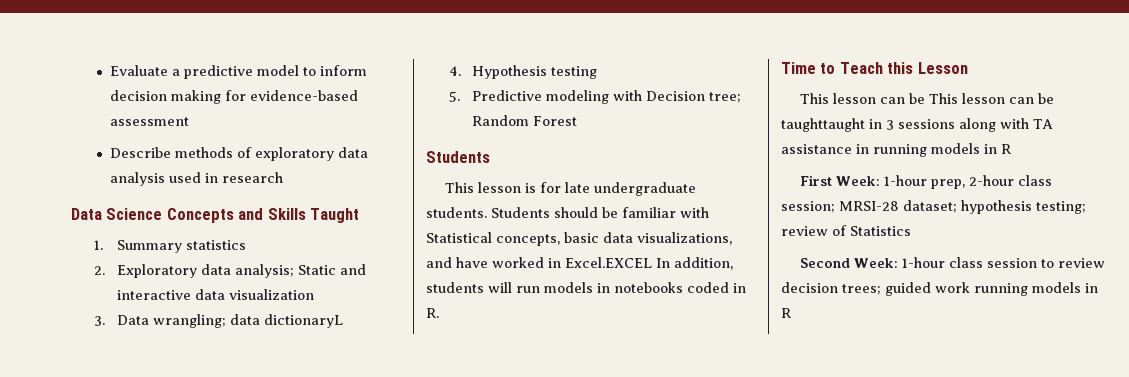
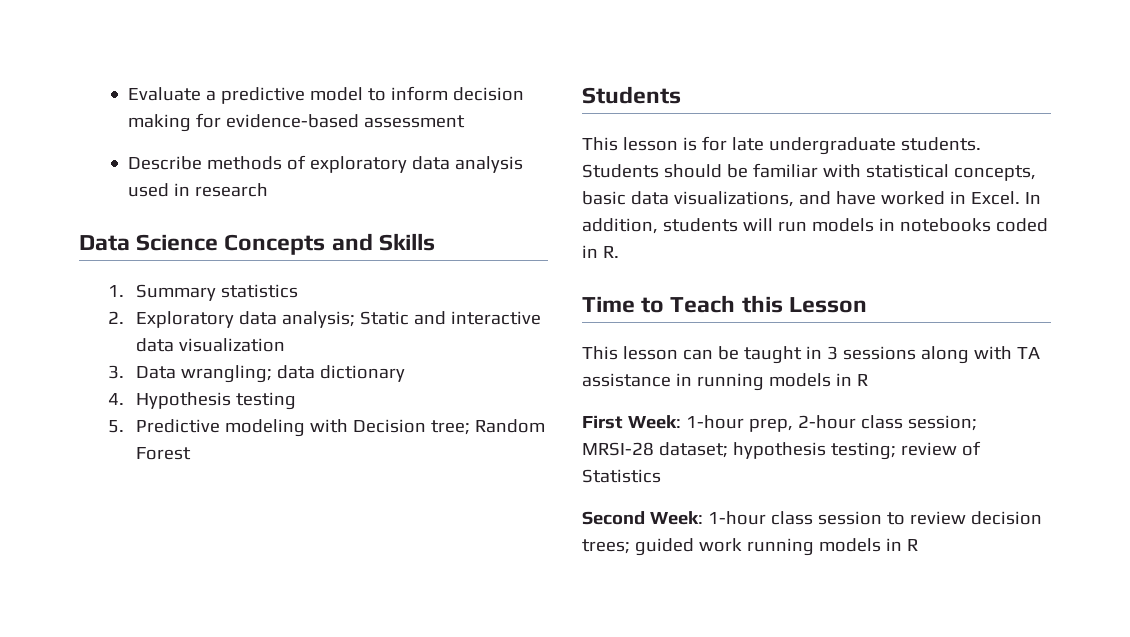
[310,208,360,223] Taught -> (435, 242) none
[264,314,344,328] dictionaryL -> [320,365,406,382] dictionary
[426,232,492,243] Statistical -> [865,164,949,178] statistical
[565,257,652,268] Excel.EXCEL -> [970,191,1020,205] Excel.
[929,93,1055,104] [781,118,865,132] This lesson can be taughttaught -> [743,346,802,364] taught

